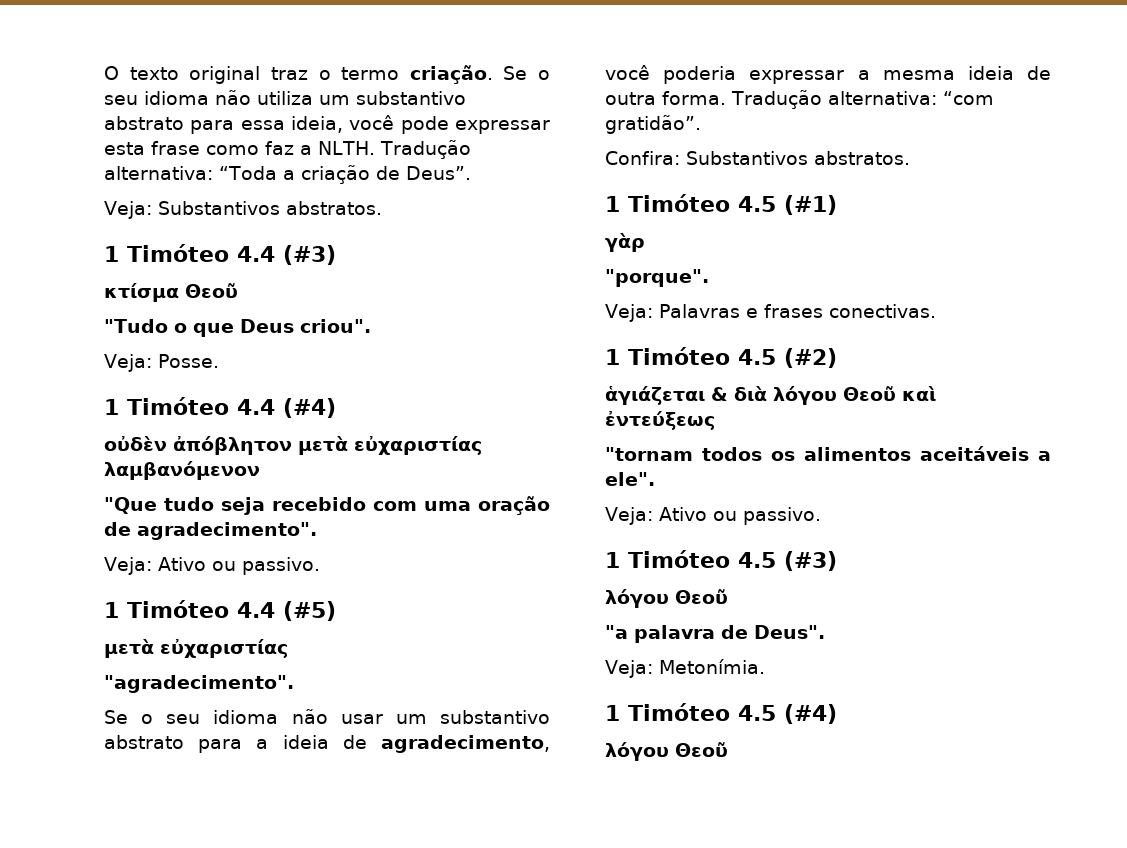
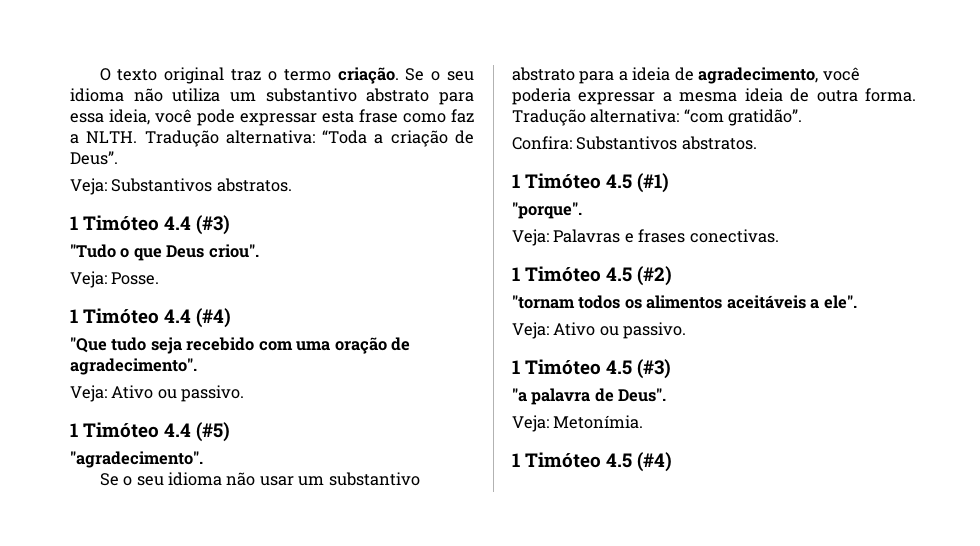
[104,283,238,302] // κτίσμα Θεοῦ -> (231, 225) none
[104,436,482,455] [104,461,260,480] // οὐδὲν ἀπόβλητον μετὰ εὐχαριστίας λαμβανόμενον -> (232, 318) none
[104,639,288,658] // μετὰ εὐχαριστίας -> (231, 432) none
[605,233,645,252] // γὰρ -> (670, 183) none
[605,386,936,405] [605,411,715,430] // ἁγιάζεται & διὰ λόγου Θεοῦ καὶ ἐντεύξεως -> (673, 276) none
[605,589,728,608] // λόγου Θεοῦ -> (672, 369) none
[605,742,728,761] // λόγου Θεοῦ -> (673, 462) none

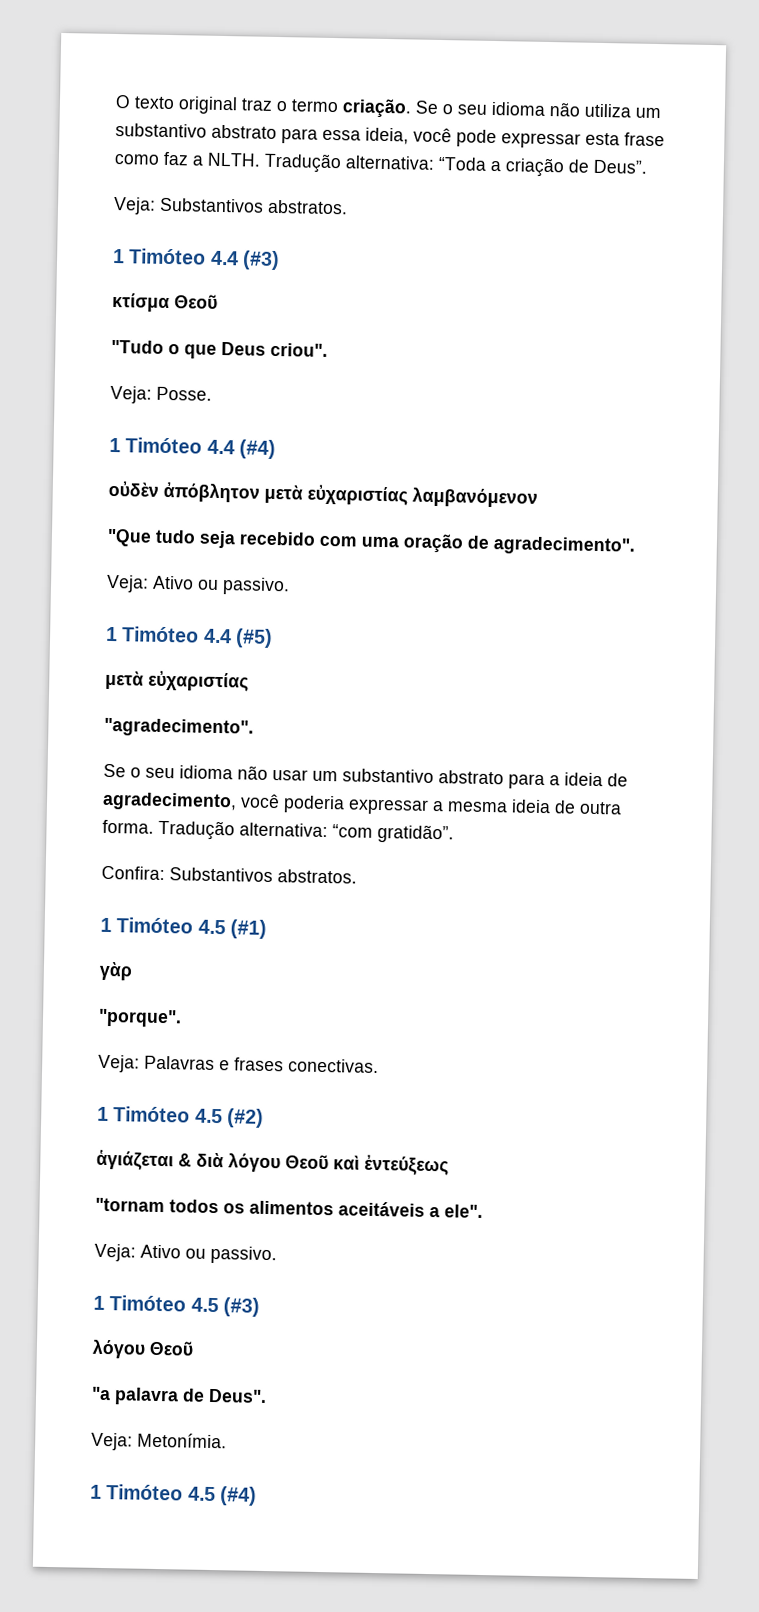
(231, 225) none -> [112,292,218,313] // κτίσμα Θεοῦ
(232, 318) none -> [108,480,538,508] // οὐδὲν ἀπόβλητον μετὰ εὐχαριστίας λαμβανόμενον
(231, 432) none -> [105,670,249,692] // μετὰ εὐχαριστίας
(670, 183) none -> [99,961,133,981] // γὰρ
(673, 276) none -> [96,1149,449,1177] // ἁγιάζεται & διὰ λόγου Θεοῦ καὶ ἐντεύξεως
(672, 369) none -> [92,1339,194,1359] // λόγου Θεοῦ

